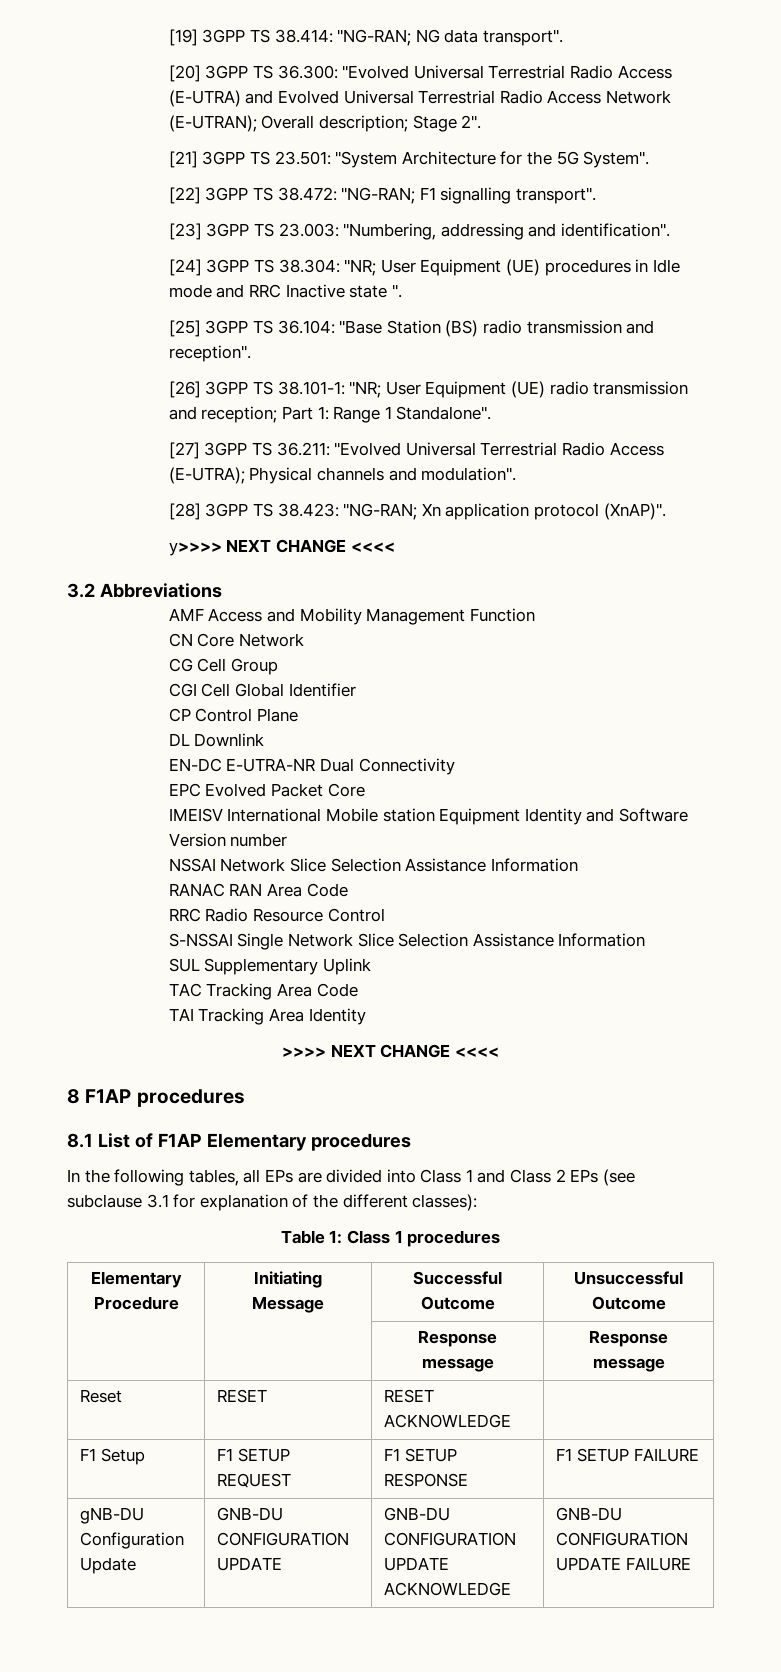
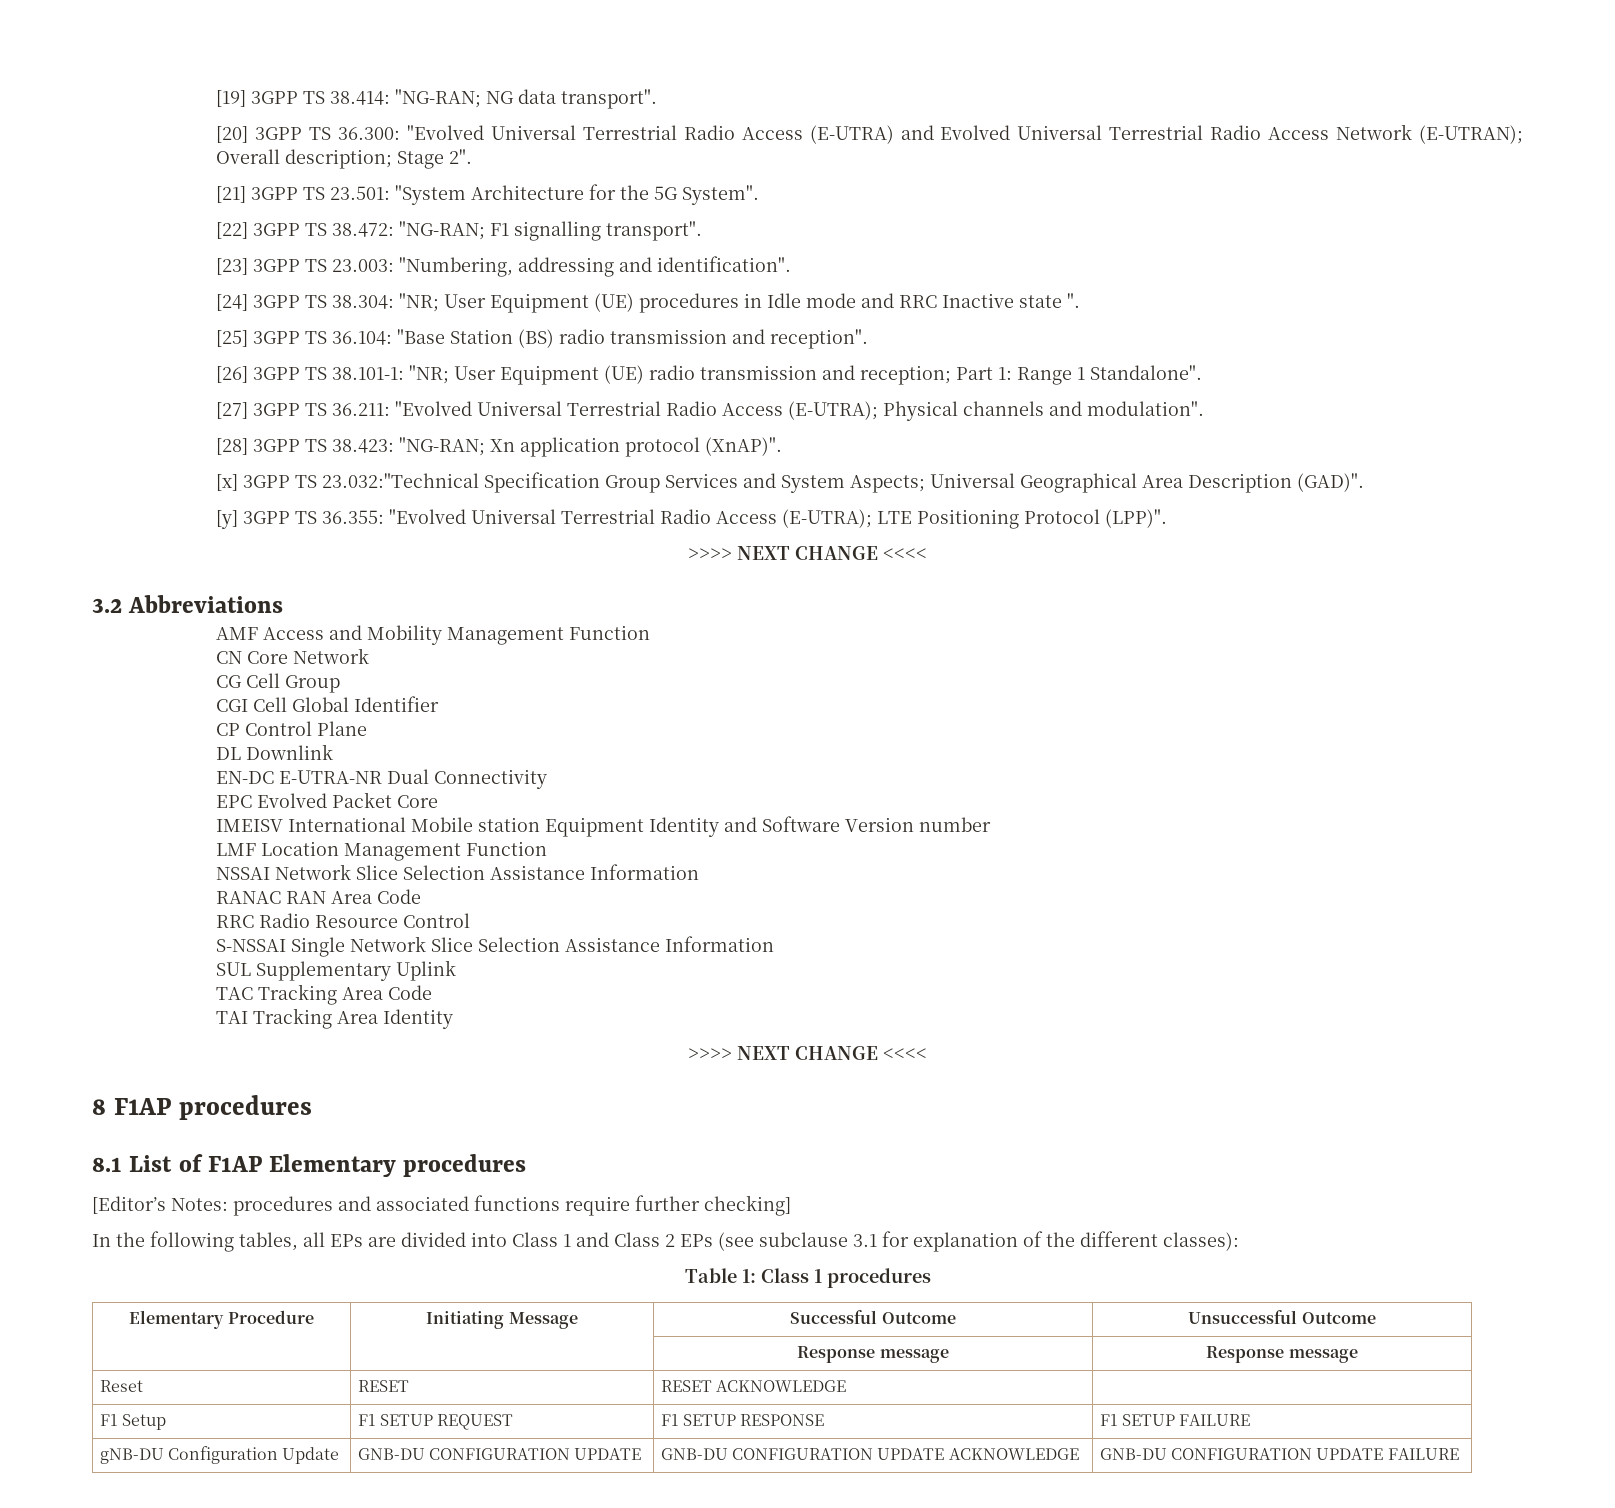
[168,542,222,556] y>>>> -> [216,472,1365,493] [216,509,1168,529] [688,548,732,560] [x] 3GPP TS 23.032:"Technical Specification Group Services and System Aspects; Universal Geographical Area Description (GAD)". // [y] 3GPP TS 36.355: "Evolved Universal Terrestrial Radio Access (E-UTRA); LTE Positioning Protocol (LPP)". // >>>>
(288, 840) none -> [216,841,548,861] // LMF Location Management Function
(411, 1142) none -> [92,1195,791,1216] // [Editor’s Notes: procedures and associated functions require further checking]

